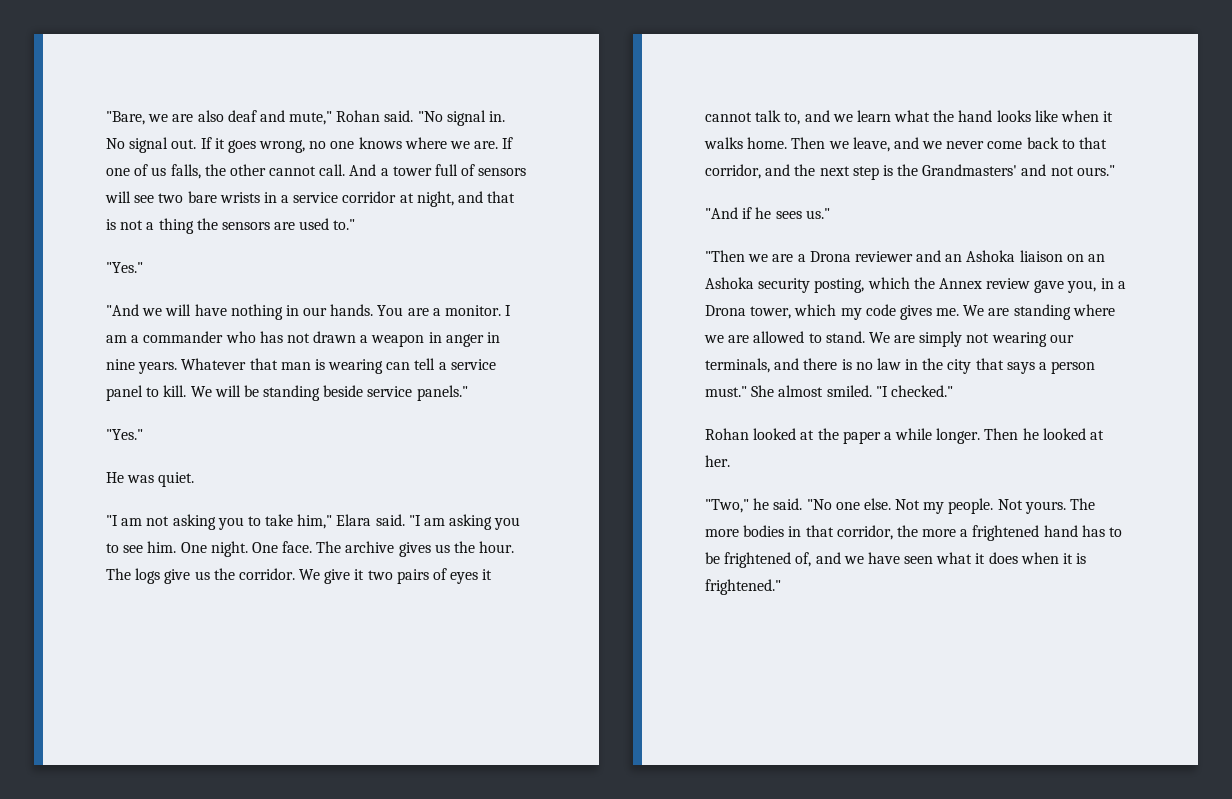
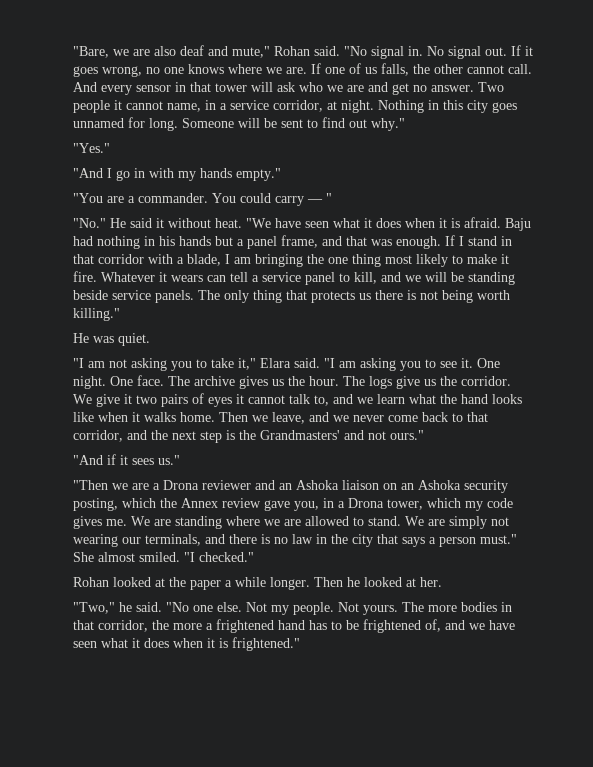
[380,164,527,176] [105,191,516,207] [106,218,356,234] [106,262,143,273] [106,304,512,320] [106,331,501,347] [106,358,384,374] a tower full of sensors will see two bare wrists in a service corridor at night, and that is not a thing the sensors are used to." // "Yes." // "And we will have nothing in our hands. You are a monitor. I am a commander who has not drawn a weapon in anger in nine years. Whatever that man is wearing -> [101,82,504,95] [73,100,517,113] [73,117,405,131] [73,143,110,153] [73,168,281,181] [73,193,332,206] [73,217,531,231] [73,235,512,249] [73,254,509,267] [73,271,203,282] every sensor in that tower will ask who we are and get no answer. Two people it cannot name, in a service corridor, at night. Nothing in this city goes unnamed for long. Someone will be sent to find out why." // "Yes." // "And I go in with my hands empty." // "You are a commander. You could carry — " // "No." He said it without heat. "We have seen what it does when it is afraid. Baju had nothing in his hands but a panel frame, and that was enough. If I stand in that corridor with a blade, I am bringing the one thing most likely to make it fire. Whatever it wears
[163,385,212,397] kill. We -> [354,272,421,284] kill, and we
[416,385,468,401] [106,429,143,440] panels." // "Yes." -> [155,290,510,303] [73,308,120,321] panels. The only thing that protects us there is not being worth killing."
[297,514,333,529] him," -> [238,358,256,370] it,"
[147,541,177,553] him. -> [461,358,473,368] it.
[755,207,772,219] he -> [120,455,128,465] it

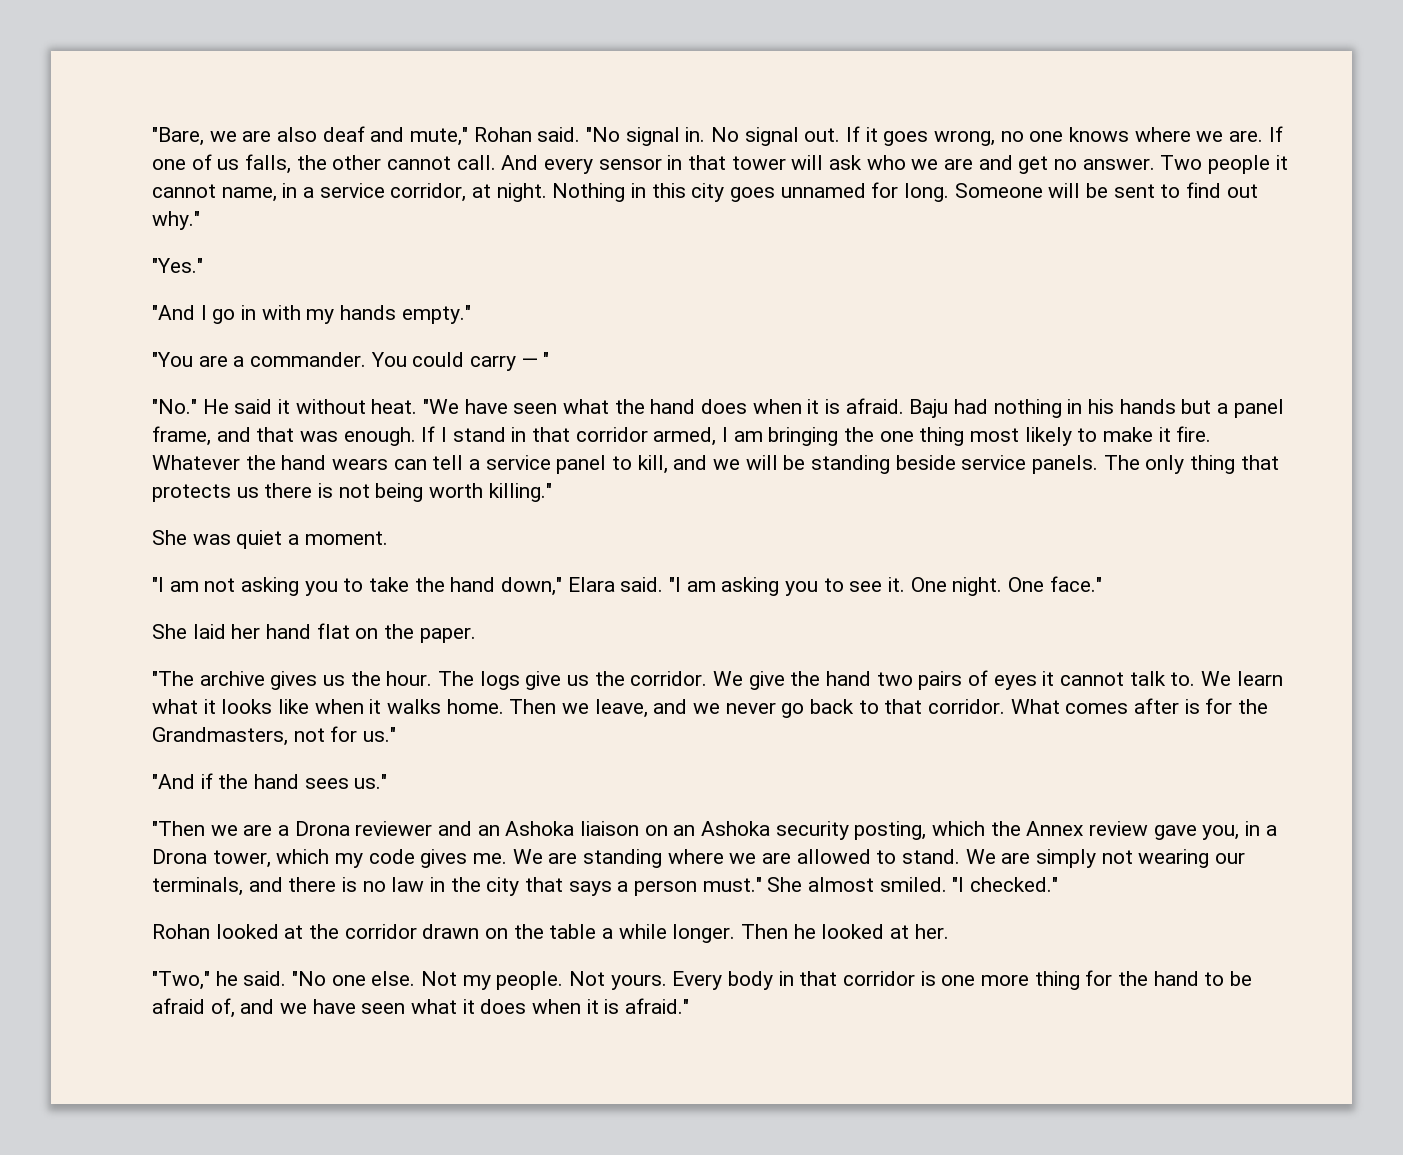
[364,218,372,228] it -> [614,399,696,414] the hand
[148,254,221,266] with a blade, -> [653,427,717,446] armed,
[159,272,167,282] it -> [245,455,327,470] the hand
[73,333,150,346] He was quiet. -> [152,530,388,549] She was quiet a moment.
[238,358,256,370] it," -> [414,577,563,596] the hand down,"
[137,375,190,386] face. The -> [1049,576,1102,592] [152,623,476,643] [152,671,194,686] face." // She laid her hand flat on the paper. // "The
[124,394,132,404] it -> [790,671,872,686] the hand
[314,394,488,406] to, and we learn what the hand -> [1170,671,1283,686] [152,699,216,714] to. We learn what it
[388,415,418,422] come -> [781,703,805,718] go
[73,430,424,443] corridor, and the next step is the Grandmasters' and not ours." -> [928,698,1269,714] [152,726,397,746] corridor. What comes after is for the Grandmasters, not for us."
[120,455,128,465] it -> [218,774,300,789] the hand
[190,580,221,590] paper -> [344,924,597,939] corridor drawn on the table
[402,602,512,612] [73,619,327,633] The more bodies in that corridor, the more a frightened hand has -> [672,970,1199,990] Every body in that corridor is one more thing for the hand
[363,619,421,633] frightened -> [152,998,205,1014] afraid
[232,637,300,651] frightened." -> [625,998,690,1014] afraid."

